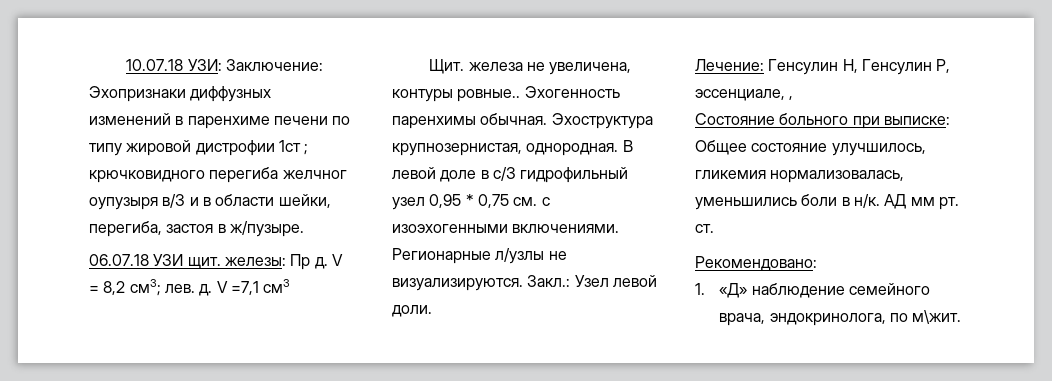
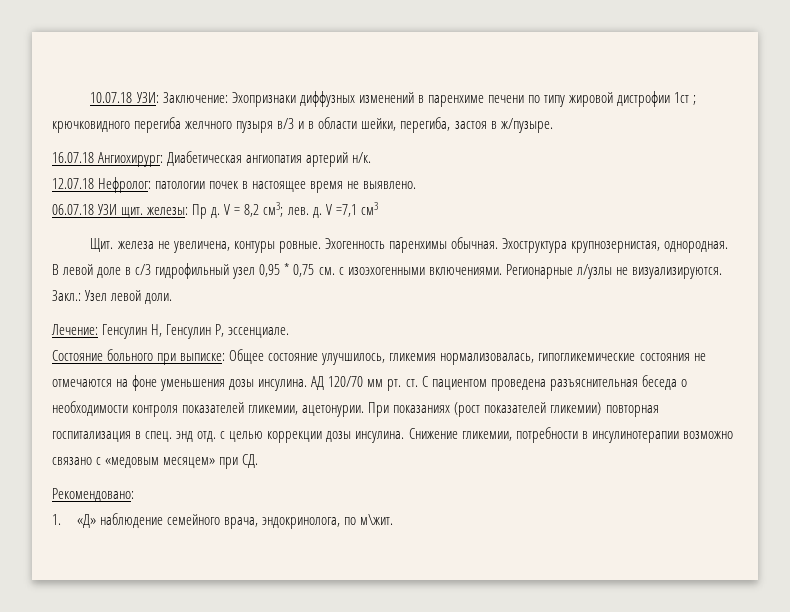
[282,170,347,179] [89,197,158,210] желчног оупузыря -> [185,121,274,133] желчного пузыря
(304, 229) none -> [52,151,372,167] [52,177,417,193] // 16.07.18 Ангиохирург: Диабетическая ангиопатия артерий н/к. // 12.07.18 Нефролог: патологии почек в настоящее время не выявлено.
[457,89,521,102] ровные.. -> [278,241,321,253] ровные.
[695,89,794,101] эссенциале, , -> [228,327,290,338] эссенциале.
[695,194,959,210] [695,224,714,233] уменьшились боли в н/к. АД мм рт. ст. -> [538,353,706,361] [52,375,687,391] [52,401,659,417] [52,427,733,443] [52,454,259,469] гипогликемические состояния не отмечаются на фоне уменьшения дозы инсулина. АД 120/70 мм рт. ст. С пациентом проведена разъяснительная беседа о необходимости контроля показателей гликемии, ацетонурии. При показаниях (рост показателей гликемии) повторная госпитализация в спец. энд отд. с целью коррекции дозы инсулина. Снижение гликемии, потребности в инсулинотерапии возможно связано с «медовым месяцем» при СД.

